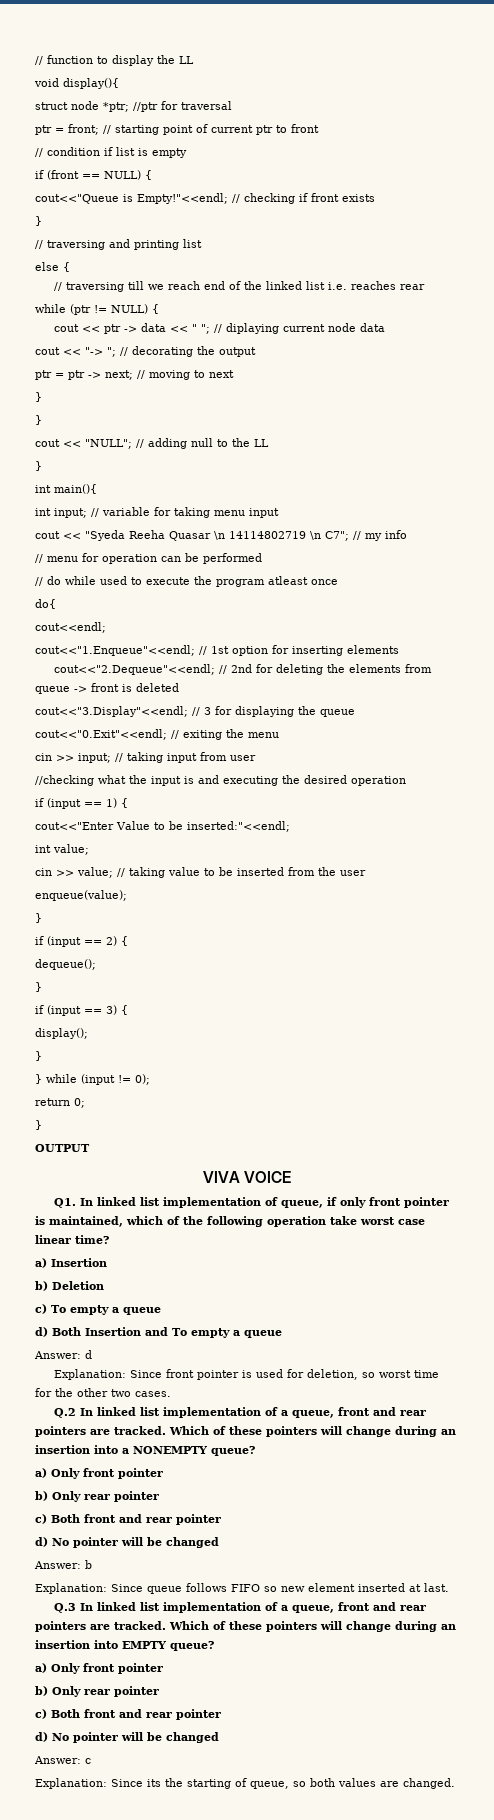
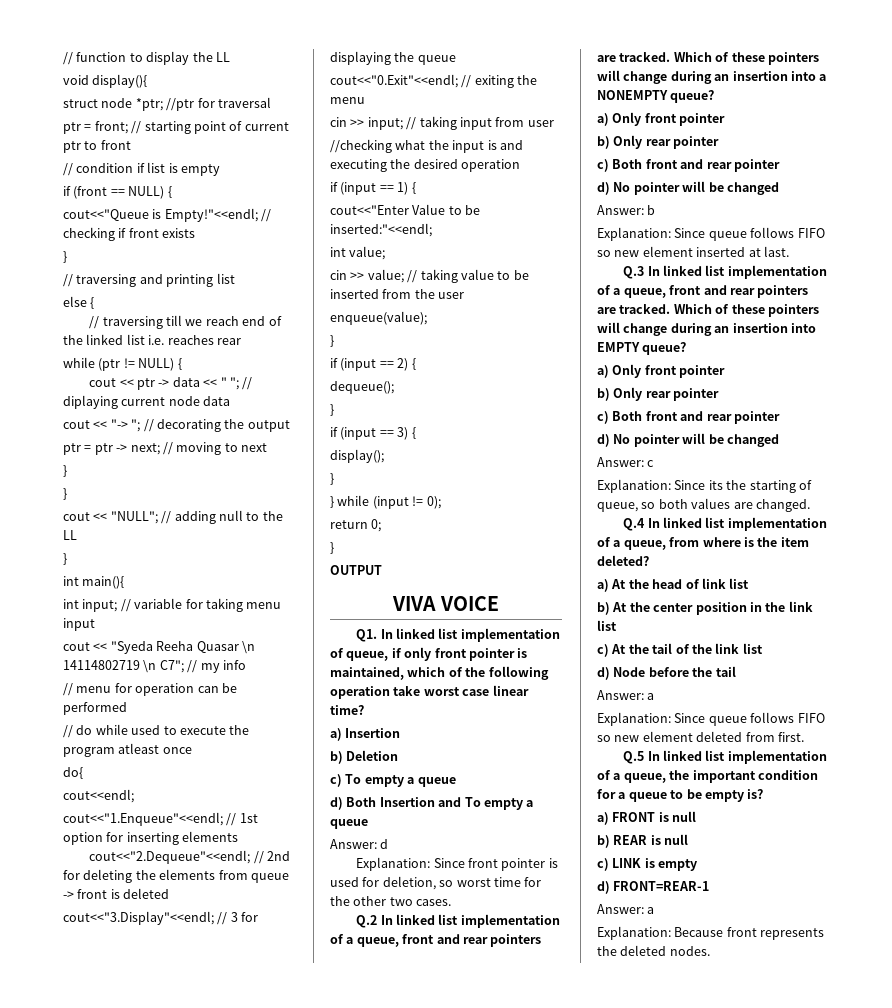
(455, 1783) none -> [623,517,827,531] [597,537,809,550] [597,555,649,566] [597,578,750,592] [597,601,813,615] [597,620,617,631] [597,643,763,657] [597,666,736,680] [597,690,655,700] [597,712,825,726] [597,731,804,742] [623,750,827,764] [597,770,818,783] [597,789,764,802] [597,811,697,825] [597,834,689,848] [597,858,698,871] [597,881,710,894] [597,904,655,914] [597,926,825,940] [597,945,710,956] // Q.4 In linked list implementation of a queue, from where is the item deleted? // a) At the head of link list // b) At the center position in the link list // c) At the tail of the link list // d) Node before the tail // Answer: a // Explanation: Since queue follows FIFO so new element deleted from first. // Q.5 In linked list implementation of a queue, the important condition for a queue to be empty is? // a) FRONT is null // b) REAR is null // c) LINK is empty // d) FRONT=REAR-1 // Answer: a // Explanation: Because front represents the deleted nodes.

